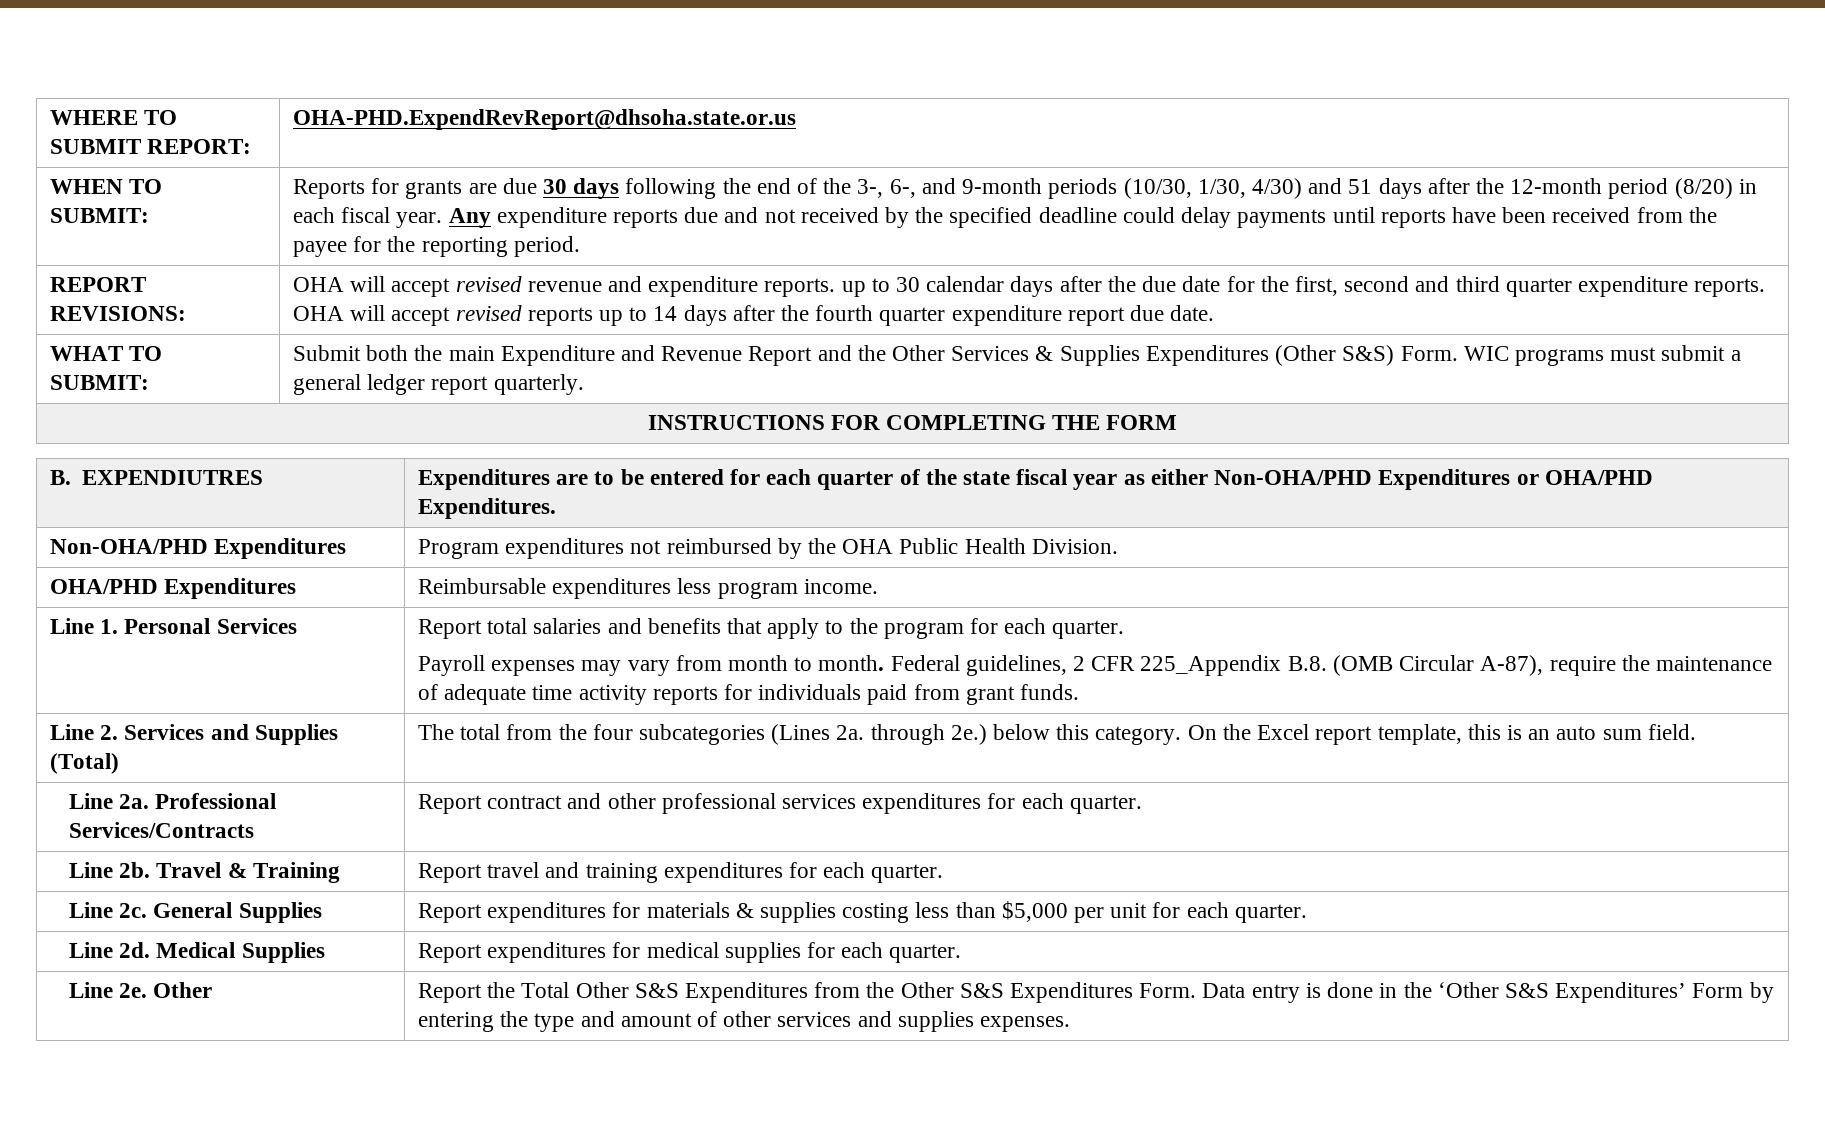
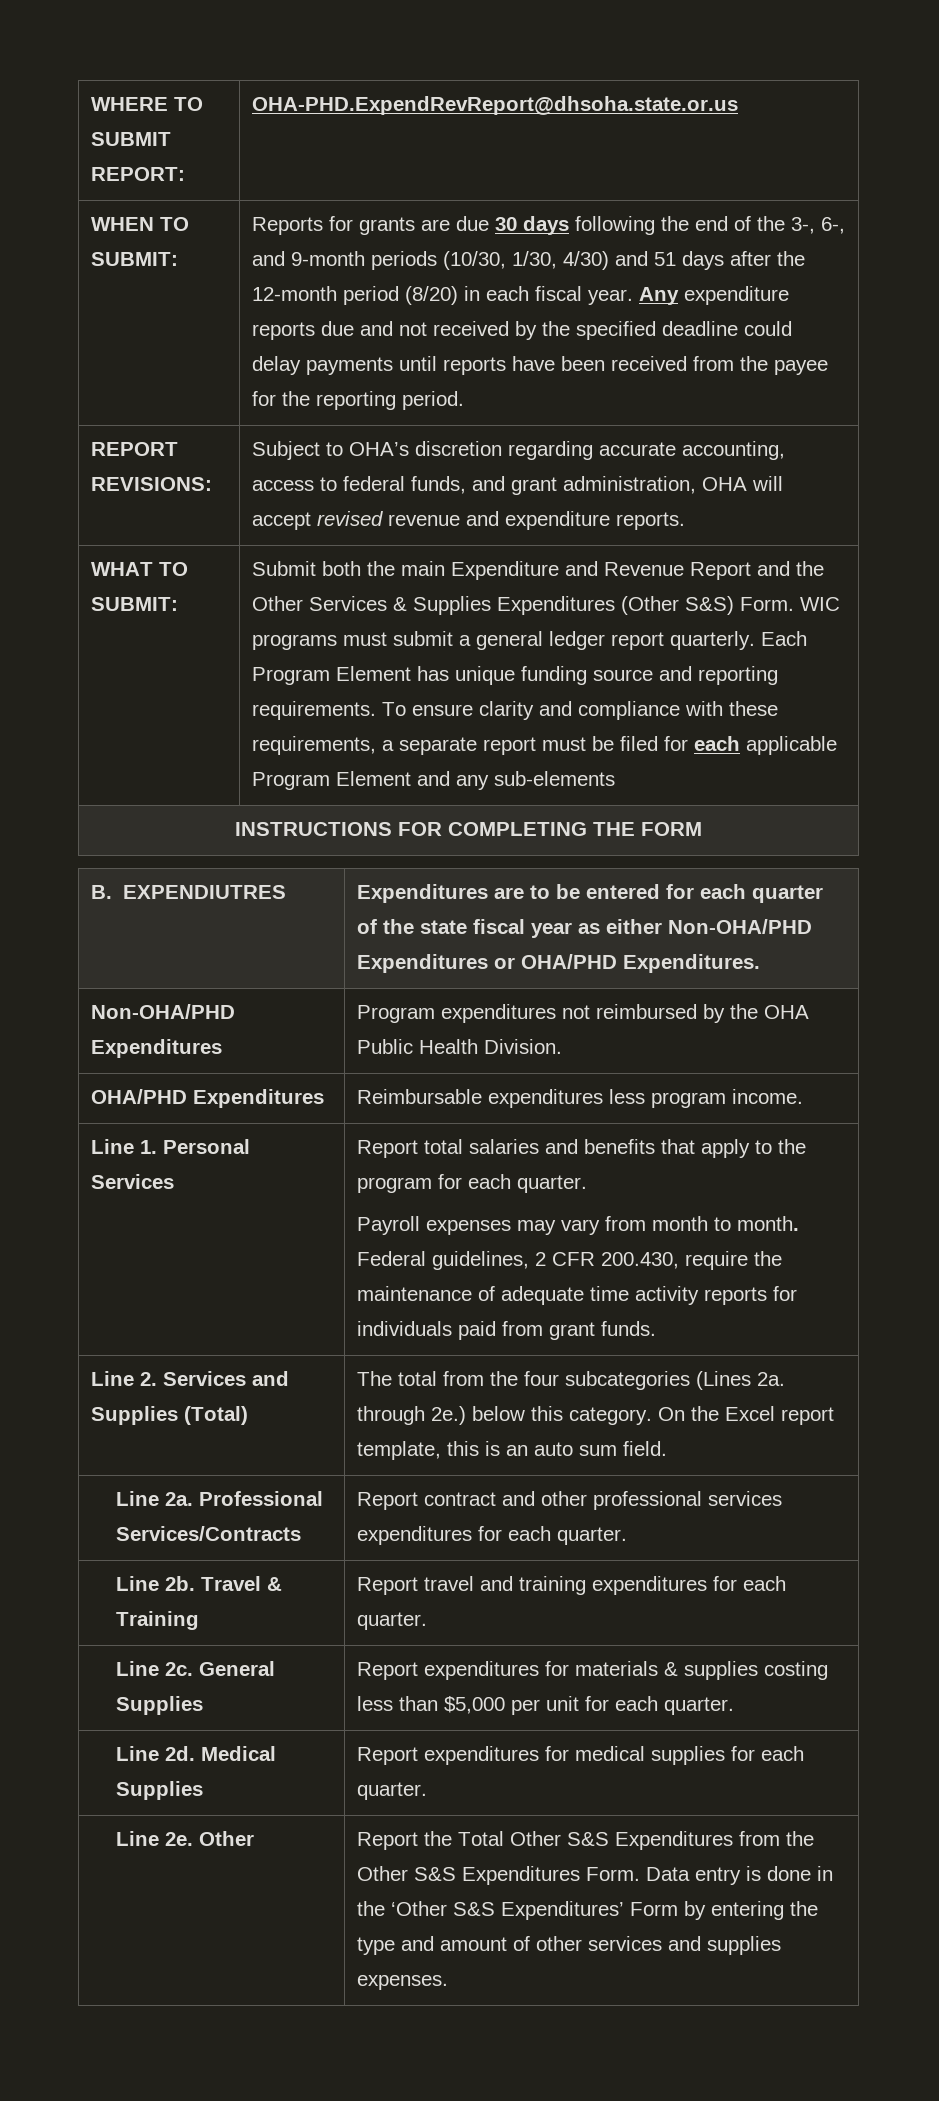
(186, 313) none -> [252,441,786,460] [252,476,697,495] Subject to OHA’s discretion regarding accurate accounting, access to federal funds, and grant administration,
[841,276,1766,297] [292,305,1215,326] up to 30 calendar days after the due date for the first, second and third quarter expenditure reports. OHA will accept revised reports up to 14 days after the fourth quarter expenditure report due date. -> (686, 521) none
(584, 384) none -> [761,631,808,646] [252,666,779,685] [252,701,779,720] [252,736,838,755] [252,771,616,790] Each Program Element has unique funding source and reporting requirements. To ensure clarity and compliance with these requirements, a separate report must be filed for each applicable Program Element and any sub-elements
[1140,655,1544,676] 225_Appendix B.8. (OMB Circular A-87), -> [601,1252,680,1269] 200.430,

